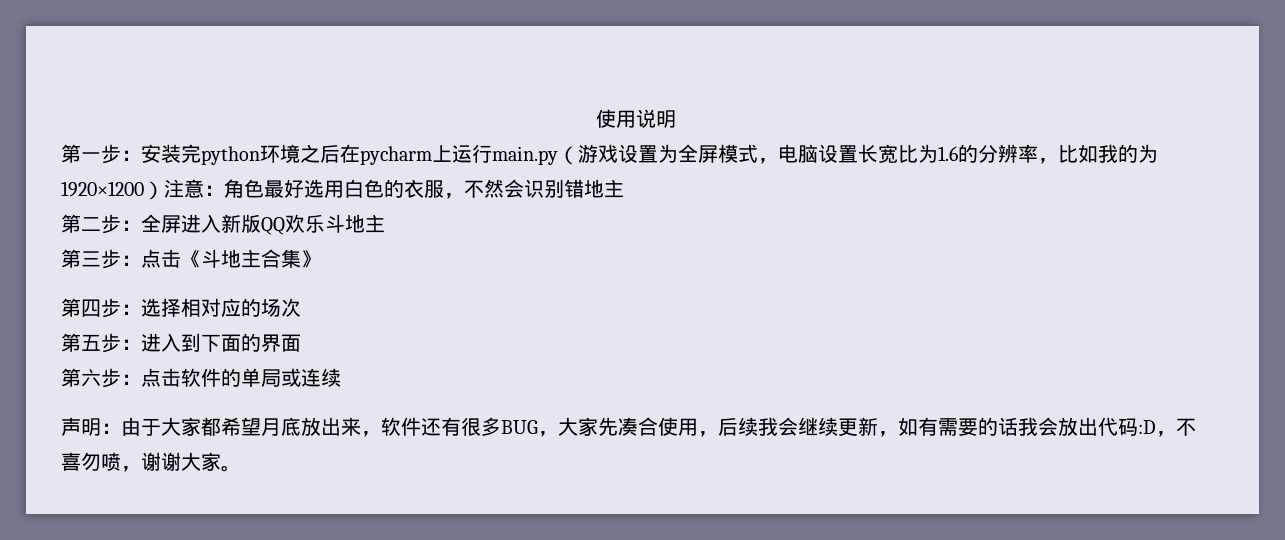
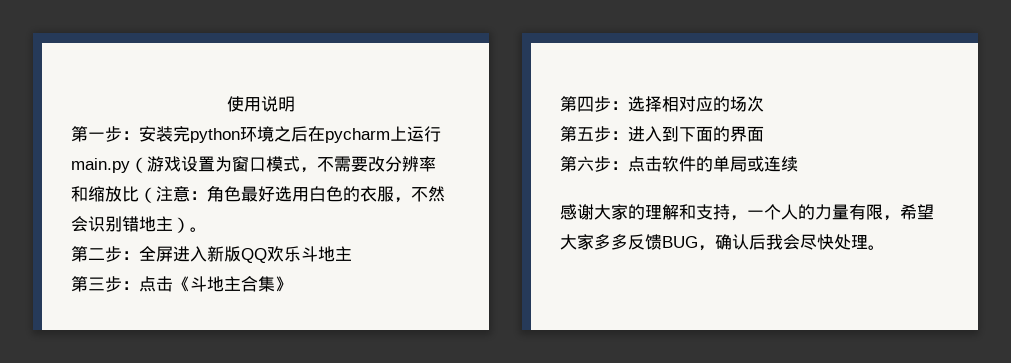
[678,144,1158,164] [61,181,164,200] 全屏模式，电脑设置长宽比为1.6的分辨率，比如我的为1920×1200） -> [232,156,436,173] [71,186,156,203] 窗口模式，不需要改分辨率和缩放比（
(624, 188) none -> [173,217,207,233] ）。
[61,417,1196,437] [61,452,221,472] 声明：由于大家都希望月底放出来，软件还有很多BUG，大家先凑合使用，后续我会继续更新，如有需要的话我会放出代码:D，不喜勿喷，谢谢大家 -> [560,204,934,221] [560,234,868,251] 感谢大家的理解和支持，一个人的力量有限，希望大家多多反馈BUG，确认后我会尽快处理

